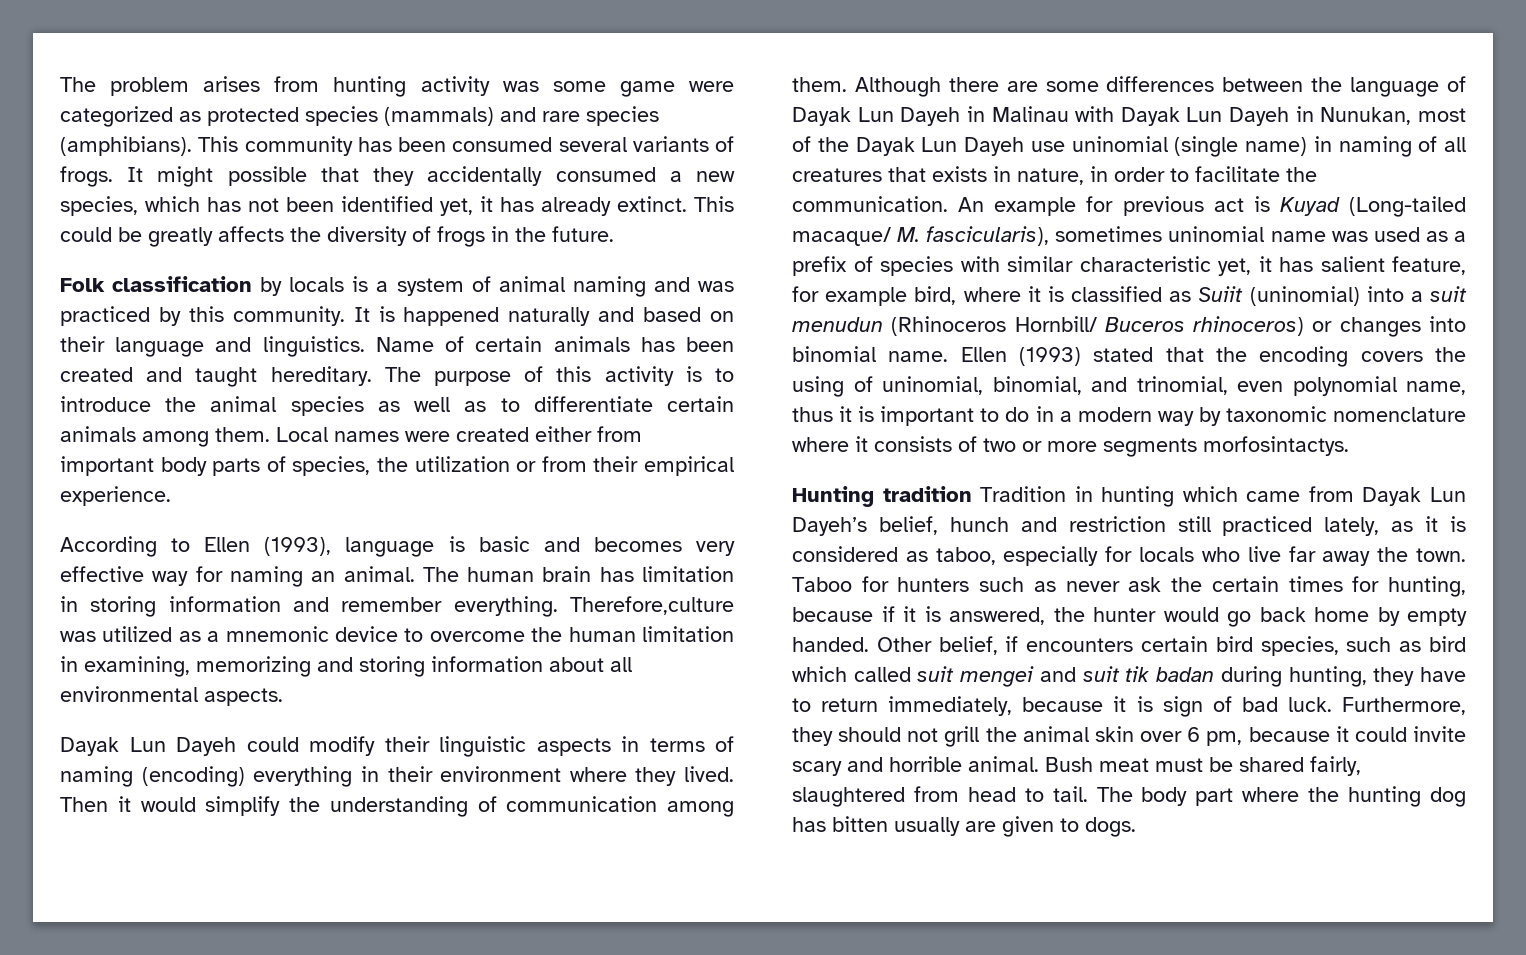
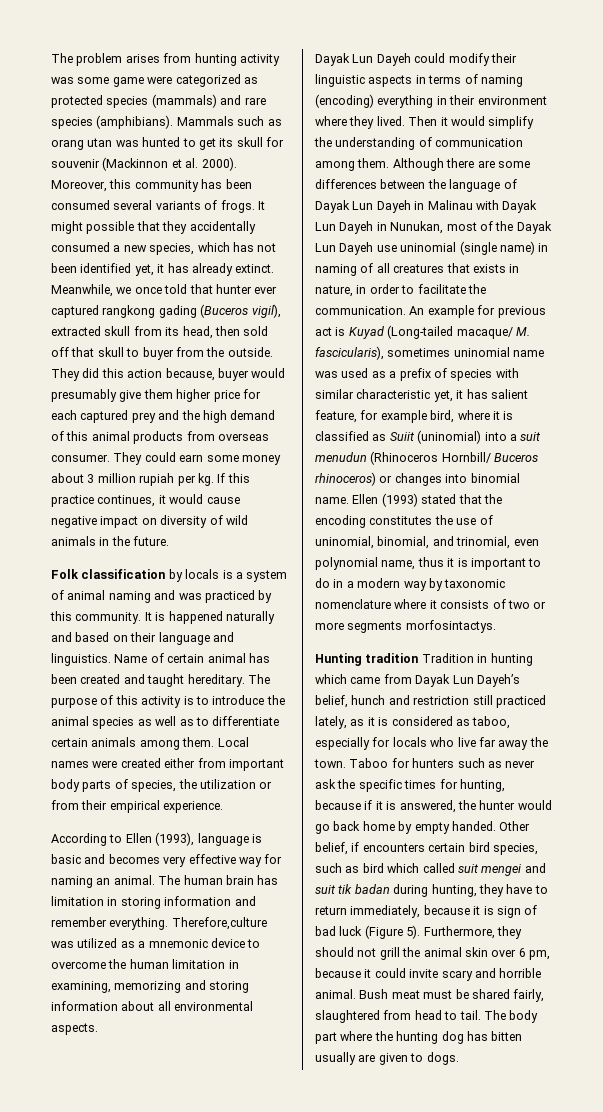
[198,136,239,152] This -> [176,116,282,126] [51,137,284,150] [51,157,237,171] [51,179,132,192] Mammals such as orang utan was hunted to get its skull for souvenir (Mackinnon et al. 2000). Moreover, this
[694,196,734,212] [60,226,485,247] This could be greatly affects the diversity of frogs -> [51,284,278,297] [51,304,281,318] [51,326,269,339] [51,347,273,360] [51,368,286,381] [51,389,261,402] [51,410,276,423] [51,431,269,444] [51,452,281,465] [51,473,250,486] [51,494,240,507] [51,515,248,528] [51,536,96,546] Meanwhile, we once told that hunter ever captured rangkong gading (Buceros vigil), extracted skull from its head, then sold off that skull to buyer from the outside. They did this action because, buyer would presumably give them higher price for each captured prey and the high demand of this animal products from overseas consumer. They could earn some money about 3 million rupiah per kg. If this practice continues, it would cause negative impact on diversity of wild animals
[553,336,630,352] animals -> [207,653,246,663] animal
[1360,347,1466,362] [792,376,844,397] covers the using -> [369,515,477,525] constitutes the use
[1211,576,1279,592] certain -> [358,779,402,792] specific
[1287,697,1332,712] luck. -> [339,925,421,939] luck (Figure 5).

